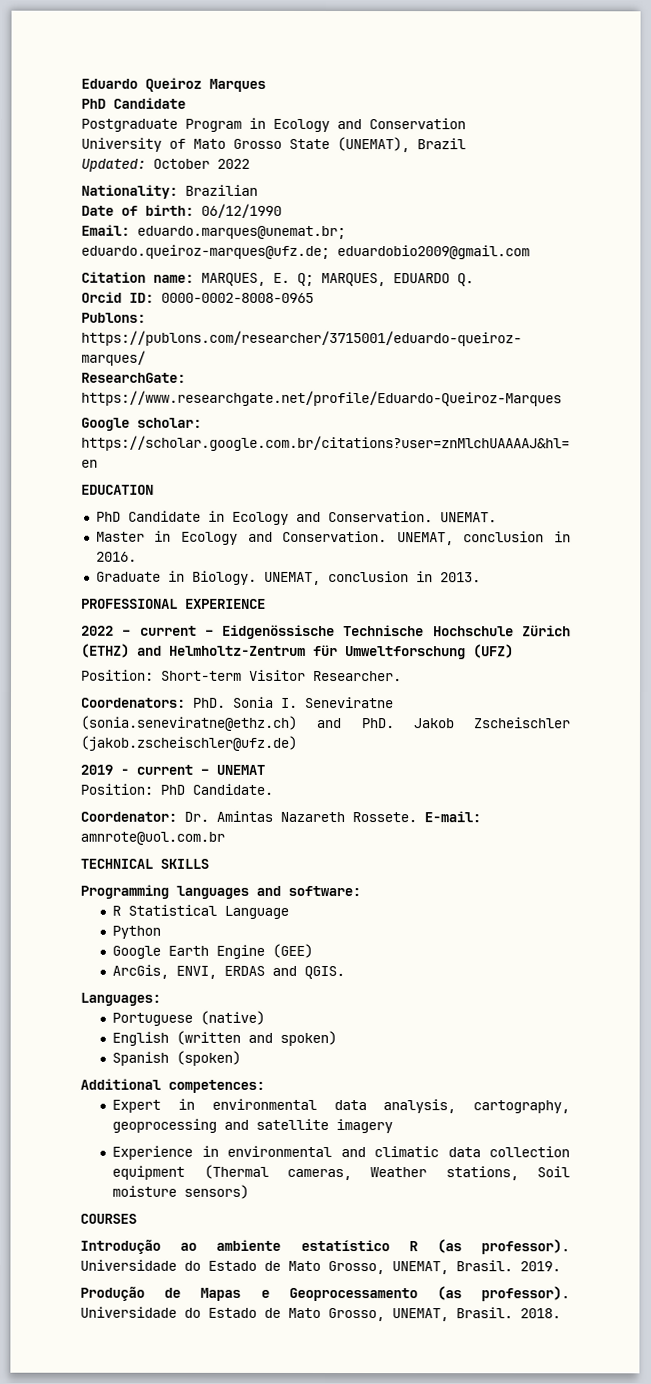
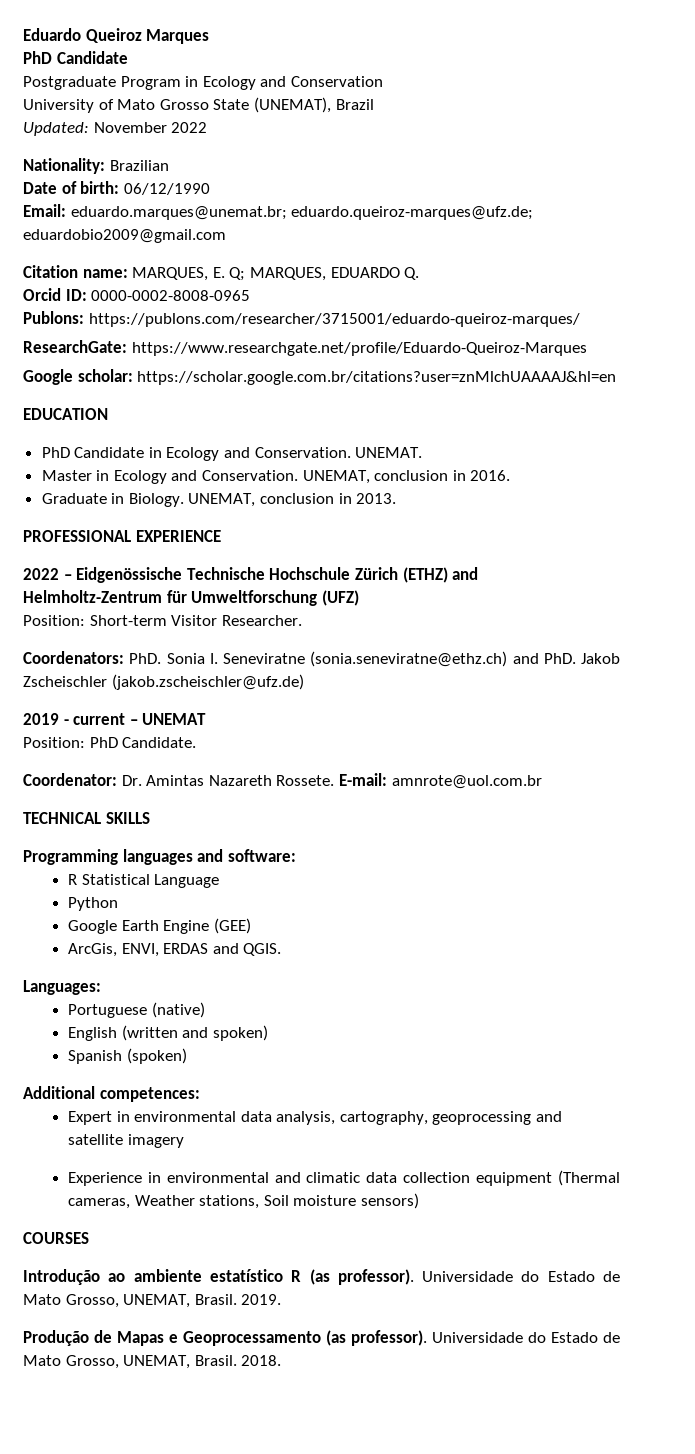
[153,158,210,169] October -> [93,122,167,133] November
[139,625,214,636] current – -> (72, 577) none

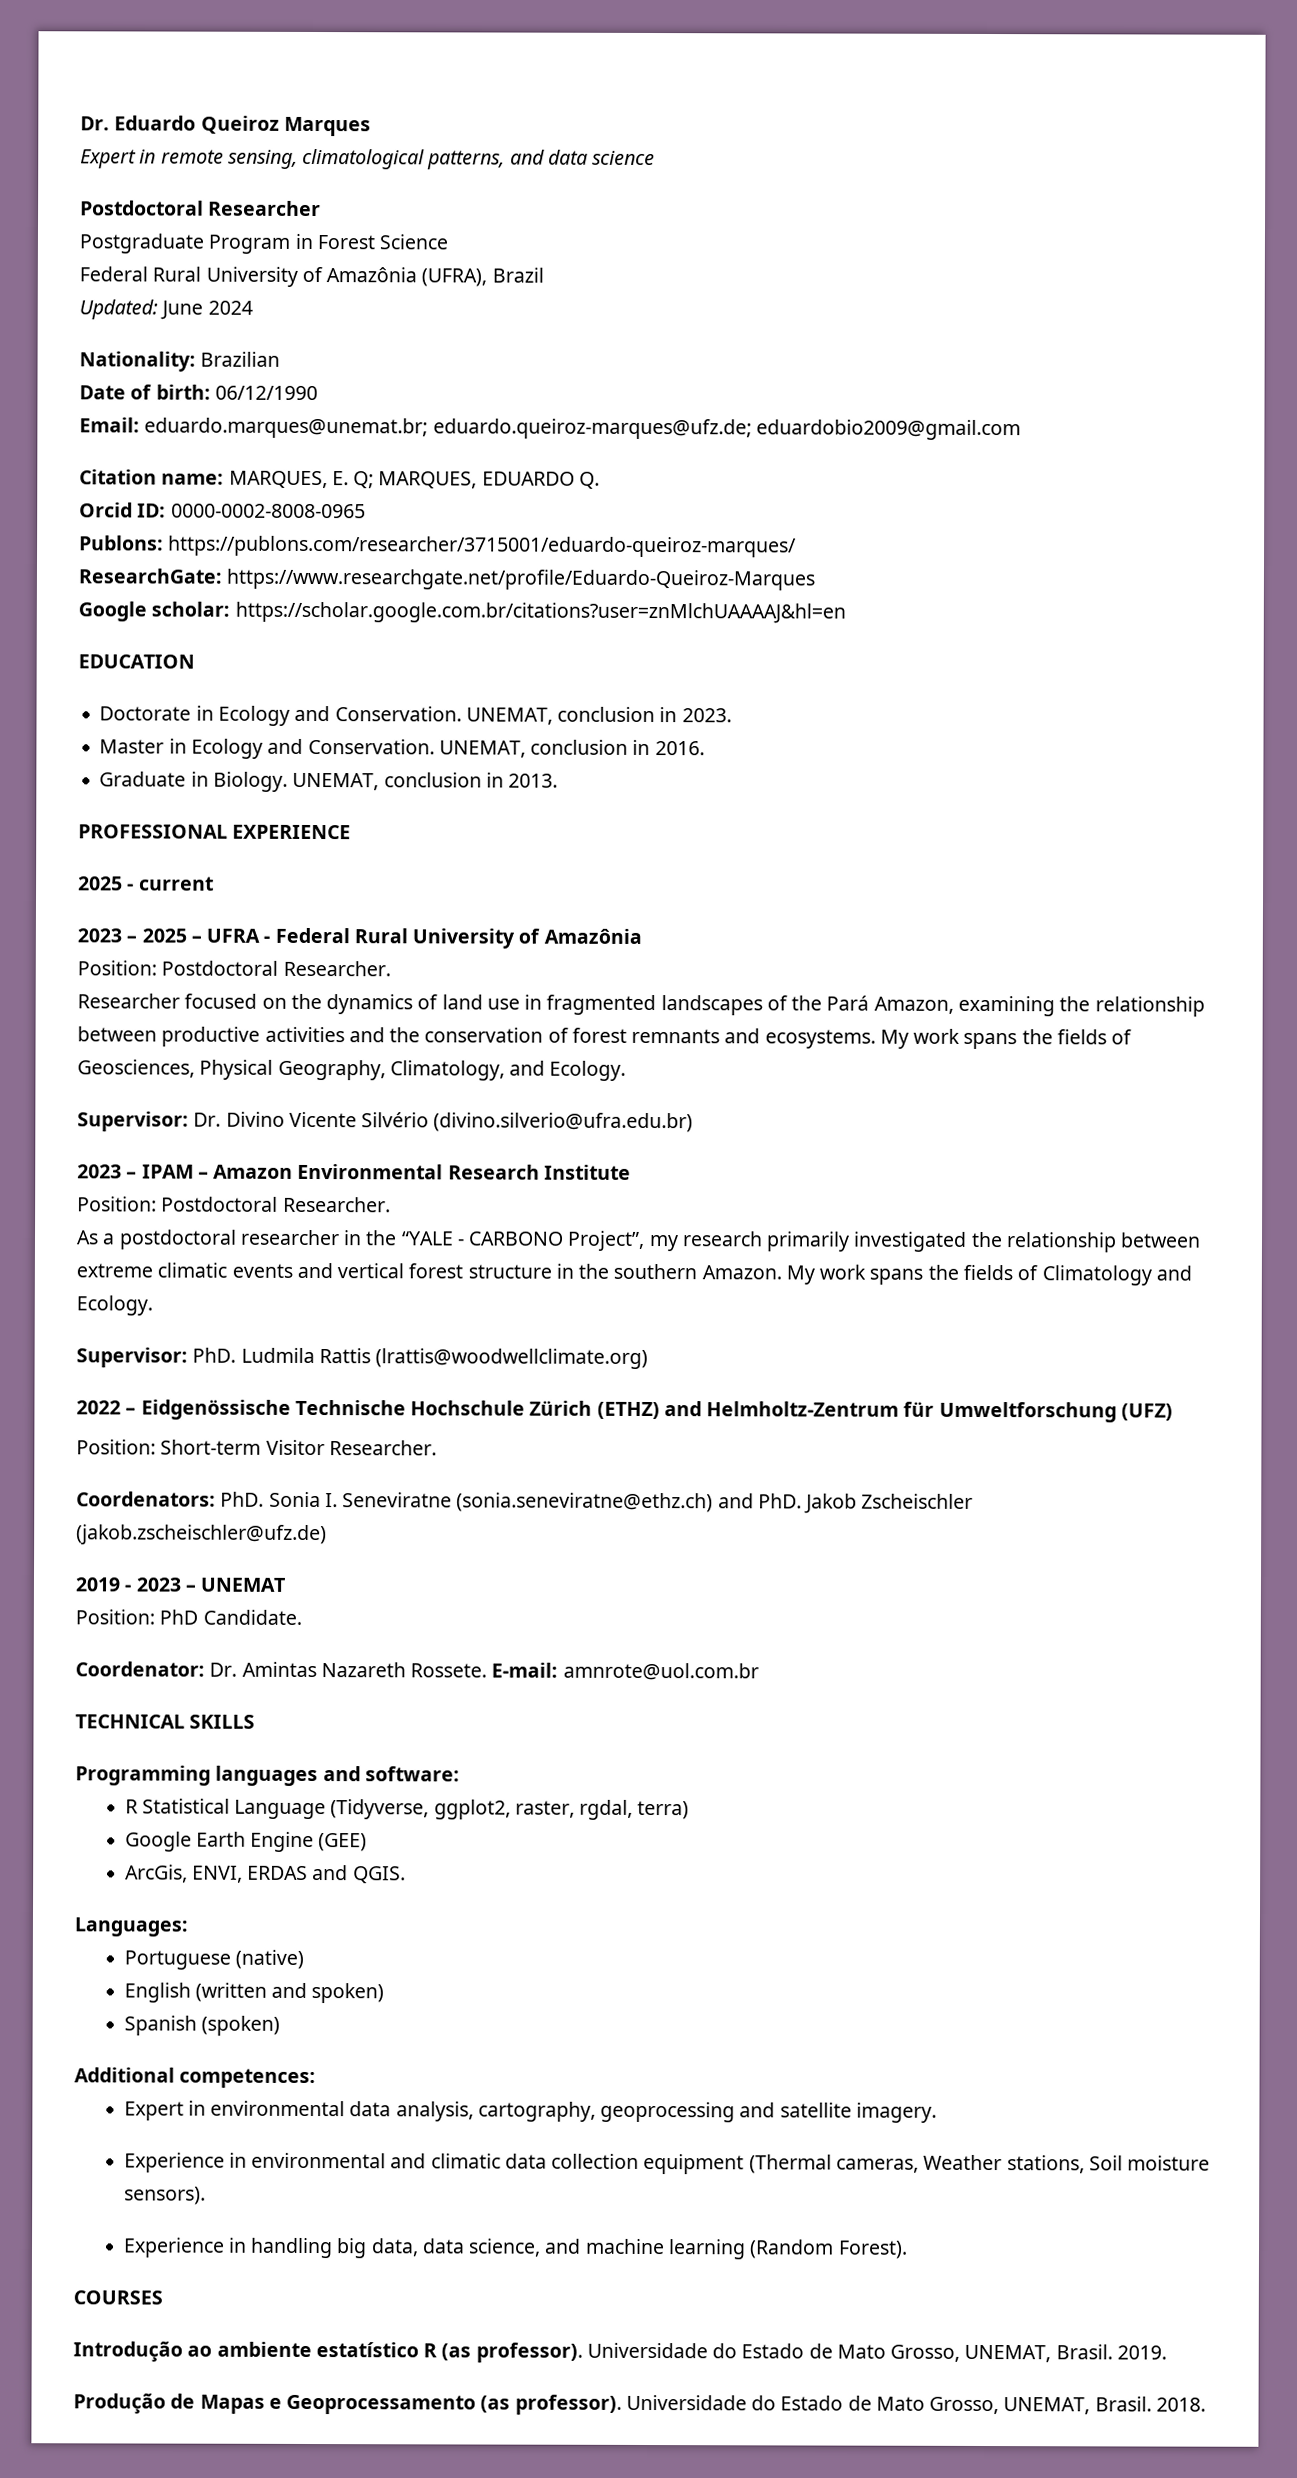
(23, 34) none -> [80,116,110,131] Dr.
[23,51,128,64] [23,76,383,90] [23,97,331,113] PhD Candidate // Postgraduate Program in Ecology and Conservation // University of Mato Grosso State (UNEMAT), -> [80,148,656,170] [80,200,322,217] [79,233,449,254] [79,266,488,287] Expert in remote sensing, climatological patterns, and data science // Postdoctoral Researcher // Postgraduate Program in Forest Science // Federal Rural University of Amazônia (UFRA),
[93,122,208,133] November 2022 -> [160,300,253,320] June 2024
[41,447,423,461] PhD Candidate in Ecology and Conservation. UNEMAT. -> [99,705,732,726] Doctorate in Ecology and Conservation. UNEMAT, conclusion in 2023.
(221, 536) none -> [78,876,214,891] [77,927,642,949] [77,960,391,977] [77,993,1205,1017] [77,1026,1133,1050] [77,1059,627,1081] [77,1111,694,1133] [77,1163,631,1180] [77,1196,391,1213] [76,1229,1202,1253] [76,1262,1192,1286] [76,1295,153,1316] [76,1347,649,1370] // 2025 - current // 2023 – 2025 – UFRA - Federal Rural University of Amazônia // Position: Postdoctoral Researcher. // Researcher focused on the dynamics of land use in fragmented landscapes of the Pará Amazon, examining the relationship between productive activities and the conservation of forest remnants and ecosystems. My work spans the fields of Geosciences, Physical Geography, Climatology, and Ecology. // Supervisor: Dr. Divino Vicente Silvério (divino.silverio@ufra.edu.br) // 2023 – IPAM – Amazon Environmental Research Institute // Position: Postdoctoral Researcher. // As a postdoctoral researcher in the “YALE - CARBONO Project”, my research primarily investigated the relationship between extreme climatic events and vertical forest structure in the southern Amazon. My work spans the fields of Climatology and Ecology. // Supervisor: PhD. Ludmila Rattis (lrattis@woodwellclimate.org)
[73,713,126,725] current -> [135,1577,181,1592] 2023
[67,897,118,911] // Python -> [330,1799,690,1820] (Tidyverse, ggplot2, raster, rgdal, terra)
[127,1134,184,1148] imagery -> [856,2102,938,2123] imagery.
[360,1193,419,1209] sensors) -> [123,2186,206,2205] [122,2237,908,2260] sensors). // Experience in handling big data, data science, and machine learning (Random Forest).

